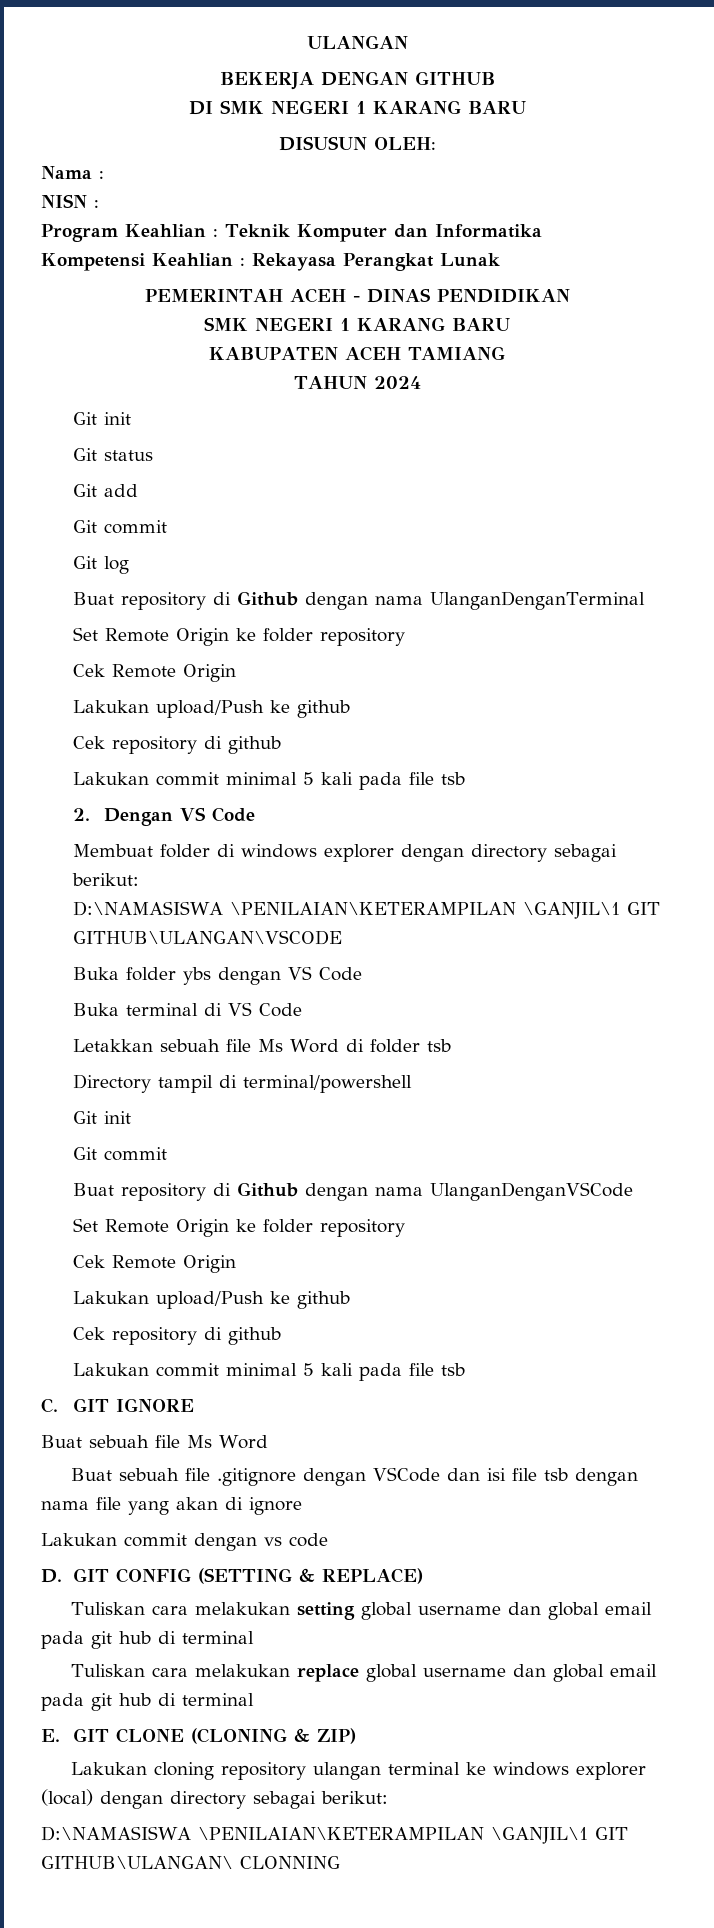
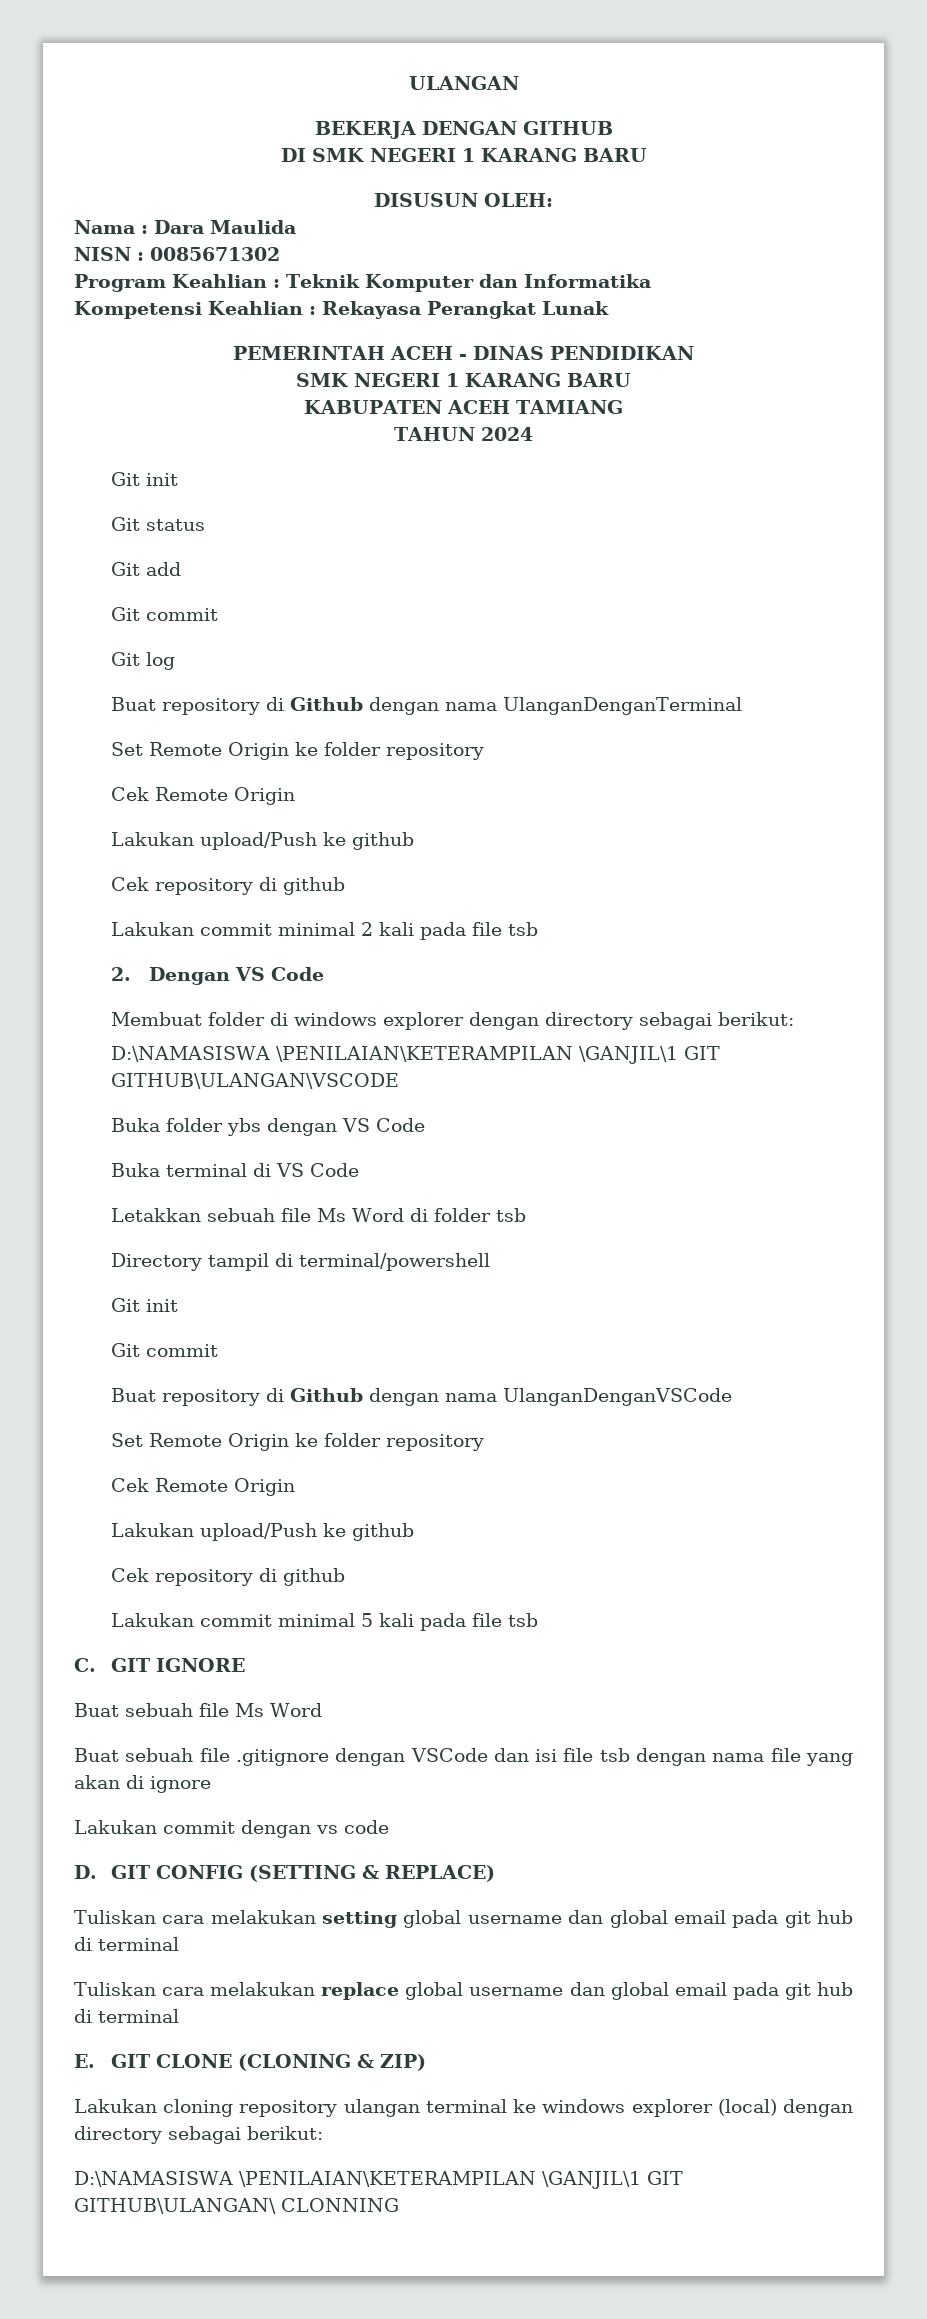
(104, 175) none -> [154,220,296,234] Dara Maulida
(99, 204) none -> [150,247,280,261] 0085671302
[302,772,314,785] 5 -> [361,922,374,936] 2

